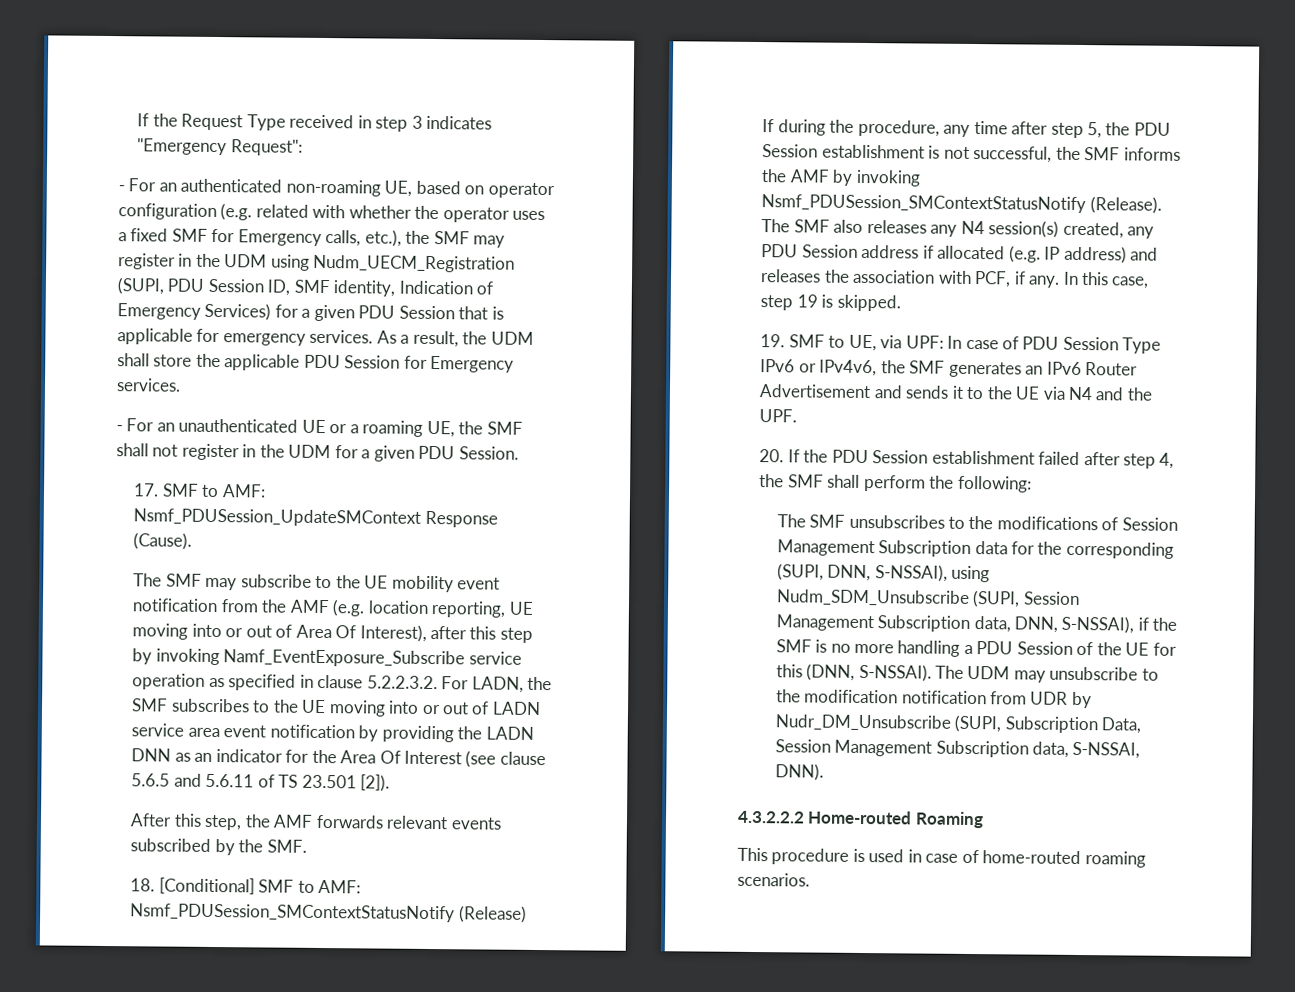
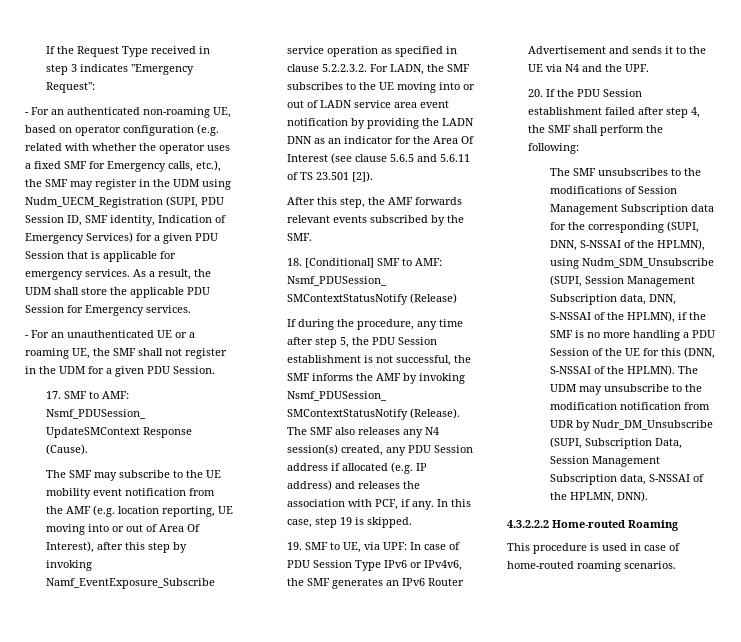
[874,564,948,582] S-NSSAI), -> [579,239,705,251] S-NSSAI of the HPLMN),
[1061,615,1135,634] S-NSSAI), -> [549,311,675,323] S-NSSAI of the HPLMN),
[858,663,932,682] S-NSSAI). -> [549,365,675,376] S-NSSAI of the HPLMN).
[1072,741,1141,759] S-NSSAI, -> [648,474,704,482] [549,492,614,503] S-NSSAI of the HPLMN,

